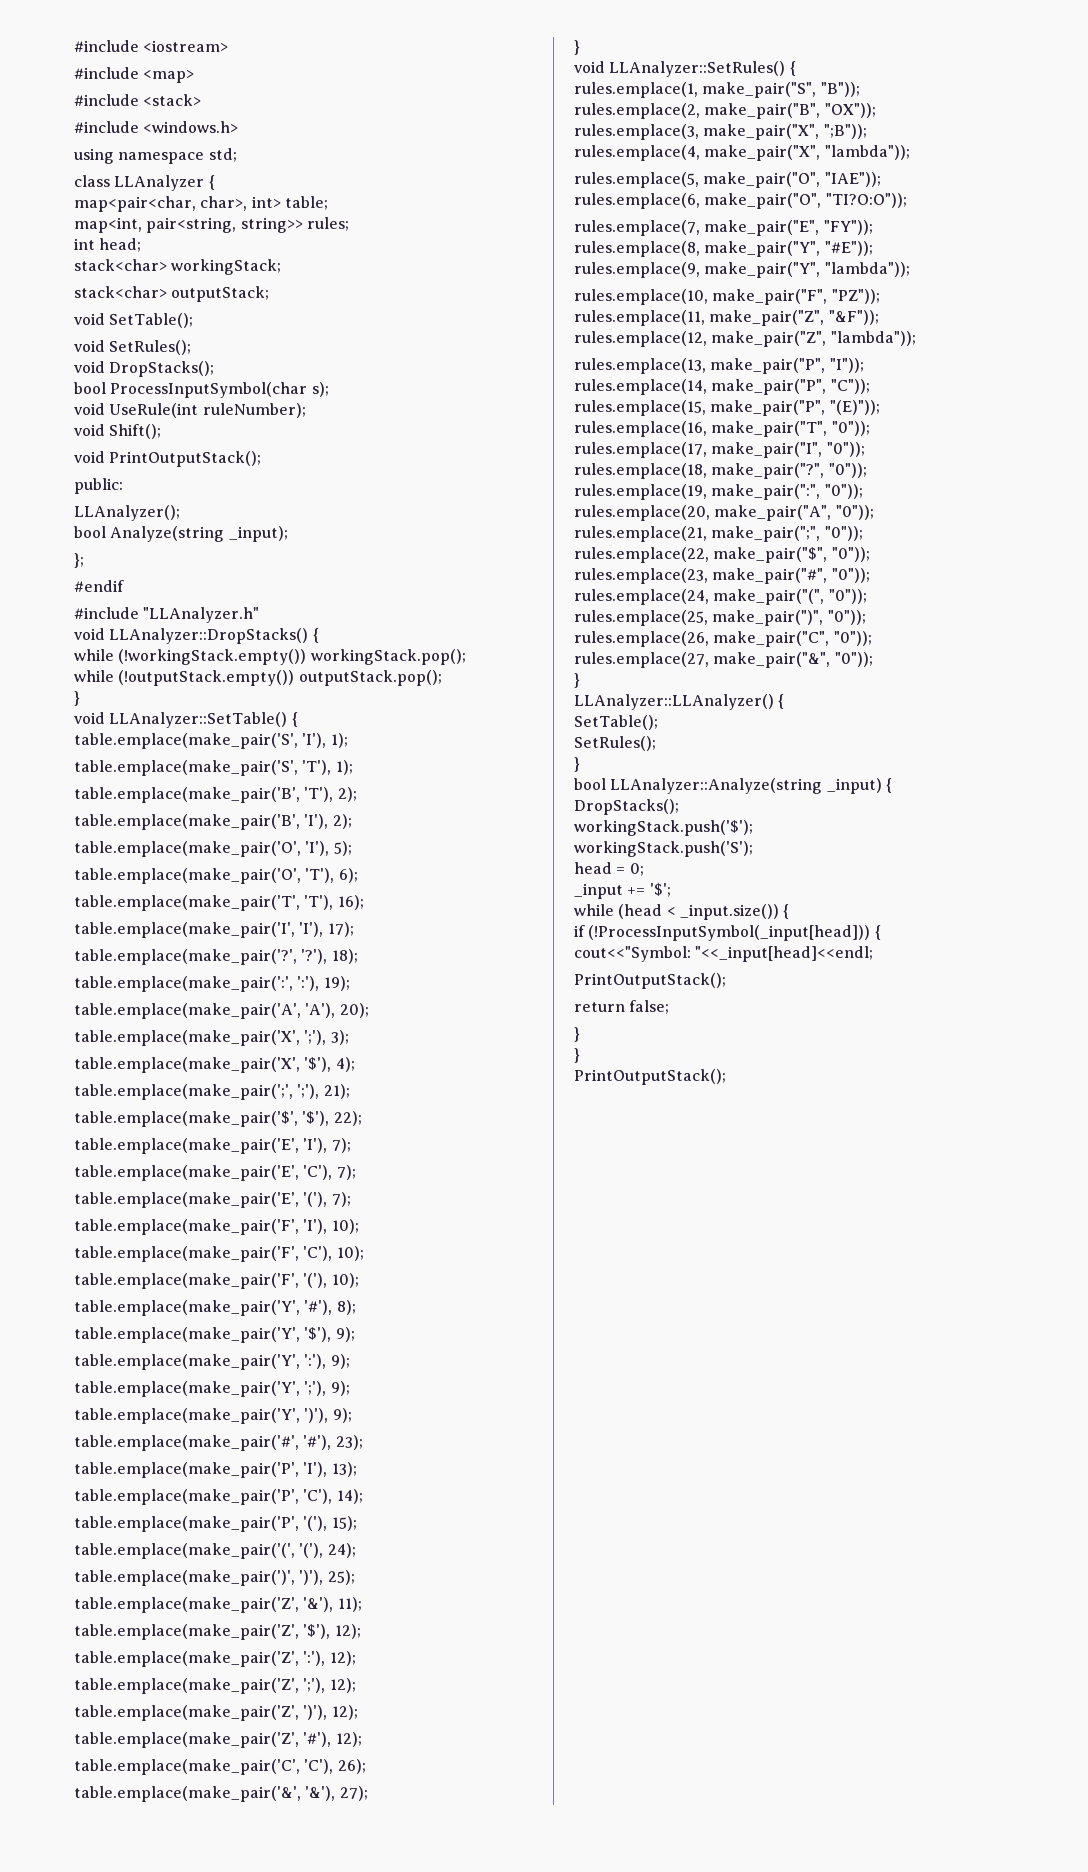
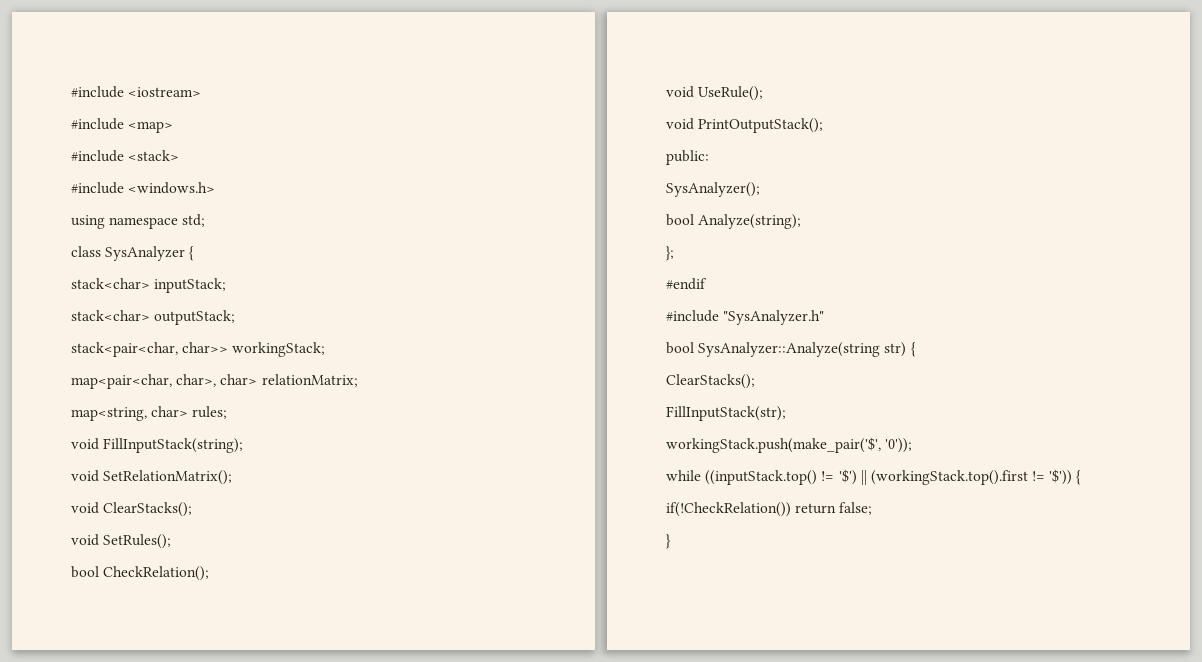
[114,175,215,191] [74,196,328,212] [74,217,349,233] [74,238,142,252] [74,259,282,275] LLAnalyzer { // map<pair<char, char>, int> table; // map<int, pair<string, string>> rules; // int head; // stack<char> workingStack; -> [105,246,195,261] [71,278,227,293] SysAnalyzer { // stack<char> inputStack;
[74,313,194,328] void SetTable(); -> [71,342,326,357] [71,374,358,389] [71,406,228,421] [71,438,244,453] [71,470,233,485] [71,502,193,517] stack<pair<char, char>> workingStack; // map<pair<char, char>, char> relationMatrix; // map<string, char> rules; // void FillInputStack(string); // void SetRelationMatrix(); // void ClearStacks();
[74,361,215,377] [74,382,329,398] [74,403,306,418] [74,424,162,439] // void DropStacks(); // bool ProcessInputSymbol(char s); // void UseRule(int ruleNumber); // void Shift(); -> [71,566,210,581] [666,86,764,101] // bool CheckRelation(); // void UseRule();
[74,505,180,521] [74,526,288,542] LLAnalyzer(); // bool Analyze(string _input); -> [666,182,760,197] [666,214,802,229] SysAnalyzer(); // bool Analyze(string);
[143,607,260,623] [74,628,319,644] [74,649,466,665] [74,670,442,686] [74,691,80,706] [74,712,298,728] [74,733,348,749] [74,760,353,776] [74,787,357,803] [74,814,352,830] [74,841,352,857] [74,868,358,884] [74,895,364,911] [74,922,354,938] [74,949,358,965] [74,976,350,992] [74,1003,369,1019] [74,1030,349,1046] [74,1057,355,1073] [74,1084,350,1100] [74,1111,362,1127] [74,1138,351,1154] [74,1165,356,1181] [74,1192,351,1208] [74,1219,359,1235] [74,1246,364,1262] [74,1273,359,1289] [74,1300,356,1316] [74,1327,355,1343] [74,1354,350,1370] [74,1381,350,1397] [74,1408,352,1424] [74,1435,363,1451] [74,1462,357,1478] [74,1489,363,1505] [74,1516,357,1532] [74,1543,356,1559] [74,1570,355,1586] [74,1597,362,1613] [74,1624,361,1640] [74,1651,356,1667] [74,1678,356,1694] [74,1705,358,1721] [74,1732,362,1748] [74,1759,366,1775] [74,1786,368,1802] [574,40,580,55] [574,61,796,77] [574,82,860,98] [574,103,876,119] [574,124,867,140] [574,145,910,161] [574,172,881,188] [574,193,907,209] [574,220,873,236] [574,241,873,257] [574,262,910,278] [574,289,880,305] [574,310,879,326] [574,331,916,347] [574,358,864,374] [574,379,870,395] [574,400,880,416] [574,421,870,437] [574,442,865,458] [574,463,867,479] [574,484,863,500] [574,505,874,521] [574,526,863,542] [574,547,870,563] [574,568,870,584] [574,589,867,605] [574,610,866,626] [574,631,872,647] [574,652,873,668] [574,673,580,688] [574,694,785,710] [574,715,658,730] [574,736,656,751] [574,757,580,772] [574,778,892,794] [574,799,679,815] [574,820,753,836] [574,841,753,857] [574,862,644,876] [574,883,671,899] [574,904,790,920] [574,925,881,941] [574,946,874,962] [574,973,726,989] "LLAnalyzer.h" // void LLAnalyzer::DropStacks() { // while (!workingStack.empty()) workingStack.pop(); // while (!outputStack.empty()) outputStack.pop(); // } // void LLAnalyzer::SetTable() { // table.emplace(make_pair('S', 'I'), 1); // table.emplace(make_pair('S', 'T'), 1); // table.emplace(make_pair('B', 'T'), 2); // table.emplace(make_pair('B', 'I'), 2); // table.emplace(make_pair('O', 'I'), 5); // table.emplace(make_pair('O', 'T'), 6); // table.emplace(make_pair('T', 'T'), 16); // table.emplace(make_pair('I', 'I'), 17); // table.emplace(make_pair('?', '?'), 18); // table.emplace(make_pair(':', ':'), 19); // table.emplace(make_pair('A', 'A'), 20); // table.emplace(make_pair('X', ';'), 3); // table.emplace(make_pair('X', '$'), 4); // table.emplace(make_pair(';', ';'), 21); // table.emplace(make_pair('$', '$'), 22); // table.emplace(make_pair('E', 'I'), 7); // table.emplace(make_pair('E', 'C'), 7); // table.emplace(make_pair('E', '('), 7); // table.emplace(make_pair('F', 'I'), 10); // table.emplace(make_pair('F', 'C'), 10); // table.emplace(make_pair('F', '('), 10); // table.emplace(make_pair('Y', '#'), 8); // table.emplace(make_pair('Y', '$'), 9); // table.emplace(make_pair('Y', ':'), 9); // table.emplace(make_pair('Y', ';'), 9); // table.emplace(make_pair('Y', ')'), 9); // table.emplace(make_pair('#', '#'), 23); // table.emplace(make_pair('P', 'I'), 13); // table.emplace(make_pair('P', 'C'), 14); // table.emplace(make_pair('P', '('), 15); // table.emplace(make_pair('(', '('), 24); // table.emplace(make_pair(')', ')'), 25); // table.emplace(make_pair('Z', '&'), 11); // table.emplace(make_pair('Z', '$'), 12); // table.emplace(make_pair('Z', ':'), 12); // table.emplace(make_pair('Z', ';'), 12); // table.emplace(make_pair('Z', ')'), 12); // table.emplace(make_pair('Z', '#'), 12); // table.emplace(make_pair('C', 'C'), 26); // table.emplace(make_pair('&', '&'), 27); // } // void LLAnalyzer::SetRules() { // rules.emplace(1, make_pair("S", "B")); // rules.emplace(2, make_pair("B", "OX")); // rules.emplace(3, make_pair("X", ";B")); // rules.emplace(4, make_pair("X", "lambda")); // rules.emplace(5, make_pair("O", "IAE")); // rules.emplace(6, make_pair("O", "TI?O:O")); // rules.emplace(7, make_pair("E", "FY")); // rules.emplace(8, make_pair("Y", "#E")); // rules.emplace(9, make_pair("Y", "lambda")); // rules.emplace(10, make_pair("F", "PZ")); // rules.emplace(11, make_pair("Z", "&F")); // rules.emplace(12, make_pair("Z", "lambda")); // rules.emplace(13, make_pair("P", "I")); // rules.emplace(14, make_pair("P", "C")); // rules.emplace(15, make_pair("P", "(E)")); // rules.emplace(16, make_pair("T", "0")); // rules.emplace(17, make_pair("I", "0")); // rules.emplace(18, make_pair("?", "0")); // rules.emplace(19, make_pair(":", "0")); // rules.emplace(20, make_pair("A", "0")); // rules.emplace(21, make_pair(";", "0")); // rules.emplace(22, make_pair("$", "0")); // rules.emplace(23, make_pair("#", "0")); // rules.emplace(24, make_pair("(", "0")); // rules.emplace(25, make_pair(")", "0")); // rules.emplace(26, make_pair("C", "0")); // rules.emplace(27, make_pair("&", "0")); // } // LLAnalyzer::LLAnalyzer() { // SetTable(); // SetRules(); // } // bool LLAnalyzer::Analyze(string _input) { // DropStacks(); // workingStack.push('$'); // workingStack.push('S'); // head = 0; // _input += '$'; // while (head < _input.size()) { // if (!ProcessInputSymbol(_input[head])) { // cout<<"Symbol: "<<_input[head]<<endl; // PrintOutputStack(); // -> [723,310,825,325] [666,342,916,357] [666,374,755,389] [666,406,786,421] [666,437,913,453] [666,469,1082,485] [666,502,791,517] "SysAnalyzer.h" // bool SysAnalyzer::Analyze(string str) { // ClearStacks(); // FillInputStack(str); // workingStack.push(make_pair('$', '0')); // while ((inputStack.top() != '$') || (workingStack.top().first != '$')) { // if(!CheckRelation())
[574,1048,580,1063] [574,1069,726,1085] // } // PrintOutputStack(); -> (671, 541) none

